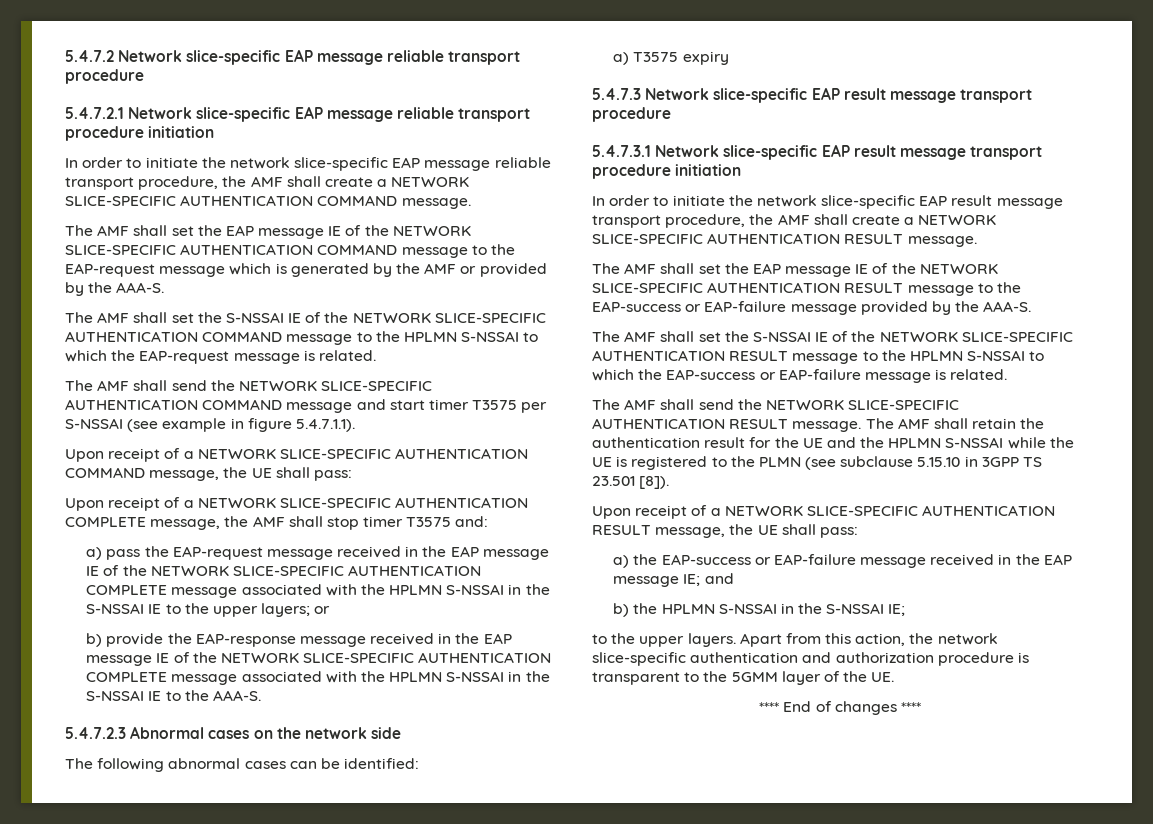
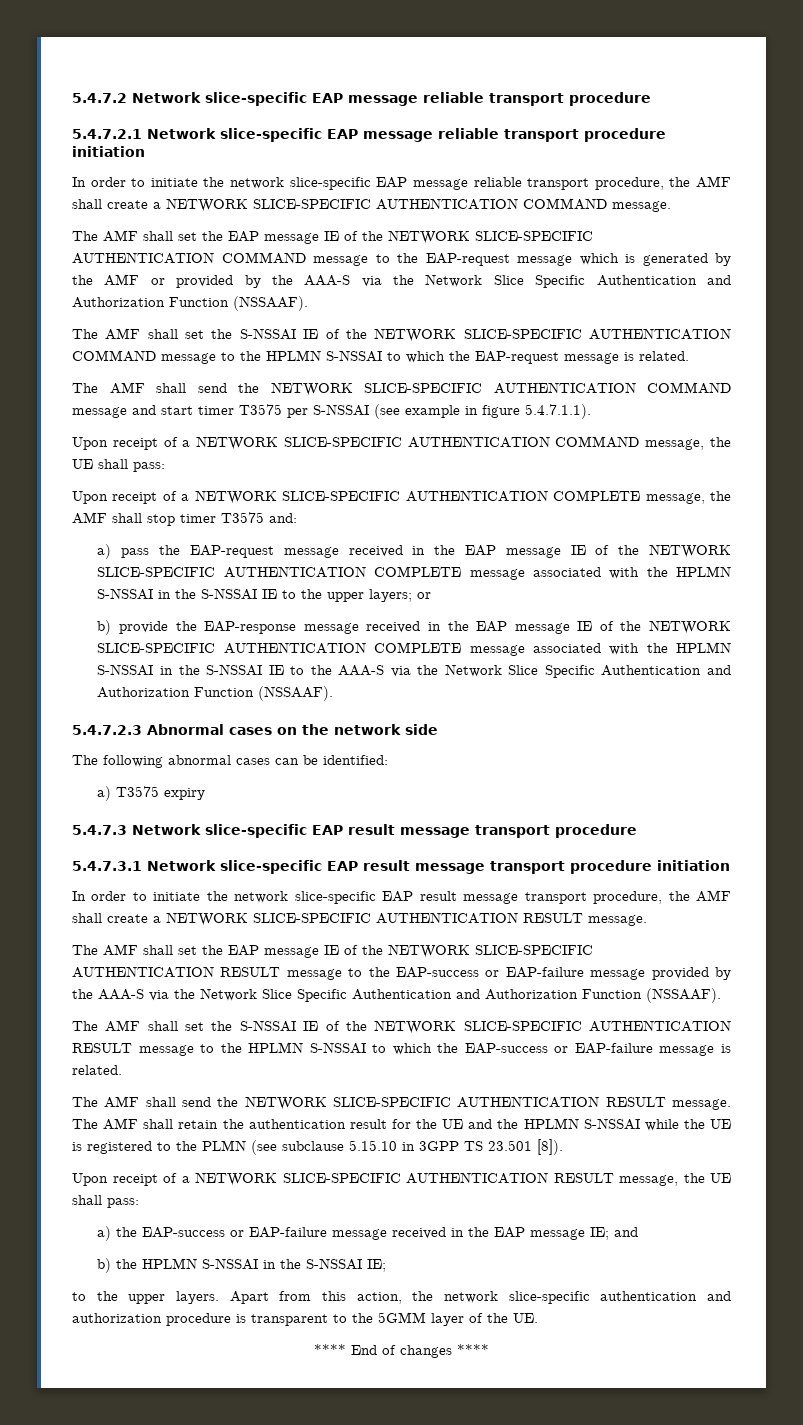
[116,282,165,293] AAA-S. -> [304,274,731,288] [72,296,308,311] AAA-S via the Network Slice Specific Authentication and Authorization Function (NSSAAF).
[212,690,261,701] AAA-S. -> [338,664,731,678] [97,686,334,701] AAA-S via the Network Slice Specific Authentication and Authorization Function (NSSAAF).
[983,301,1032,312] AAA-S. -> [98,988,721,1003] AAA-S via the Network Slice Specific Authentication and Authorization Function (NSSAAF).

